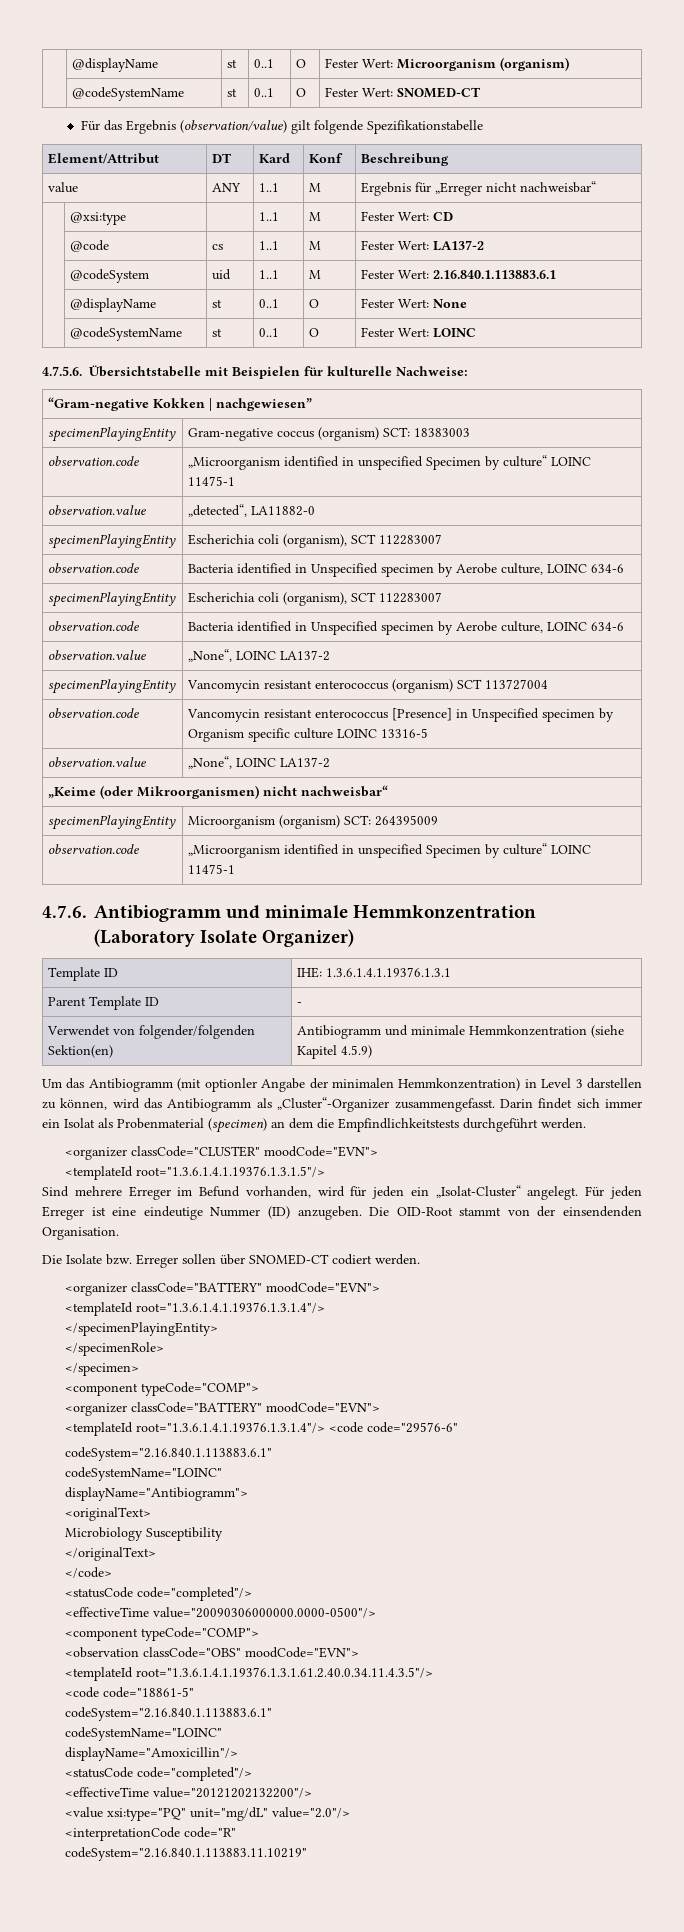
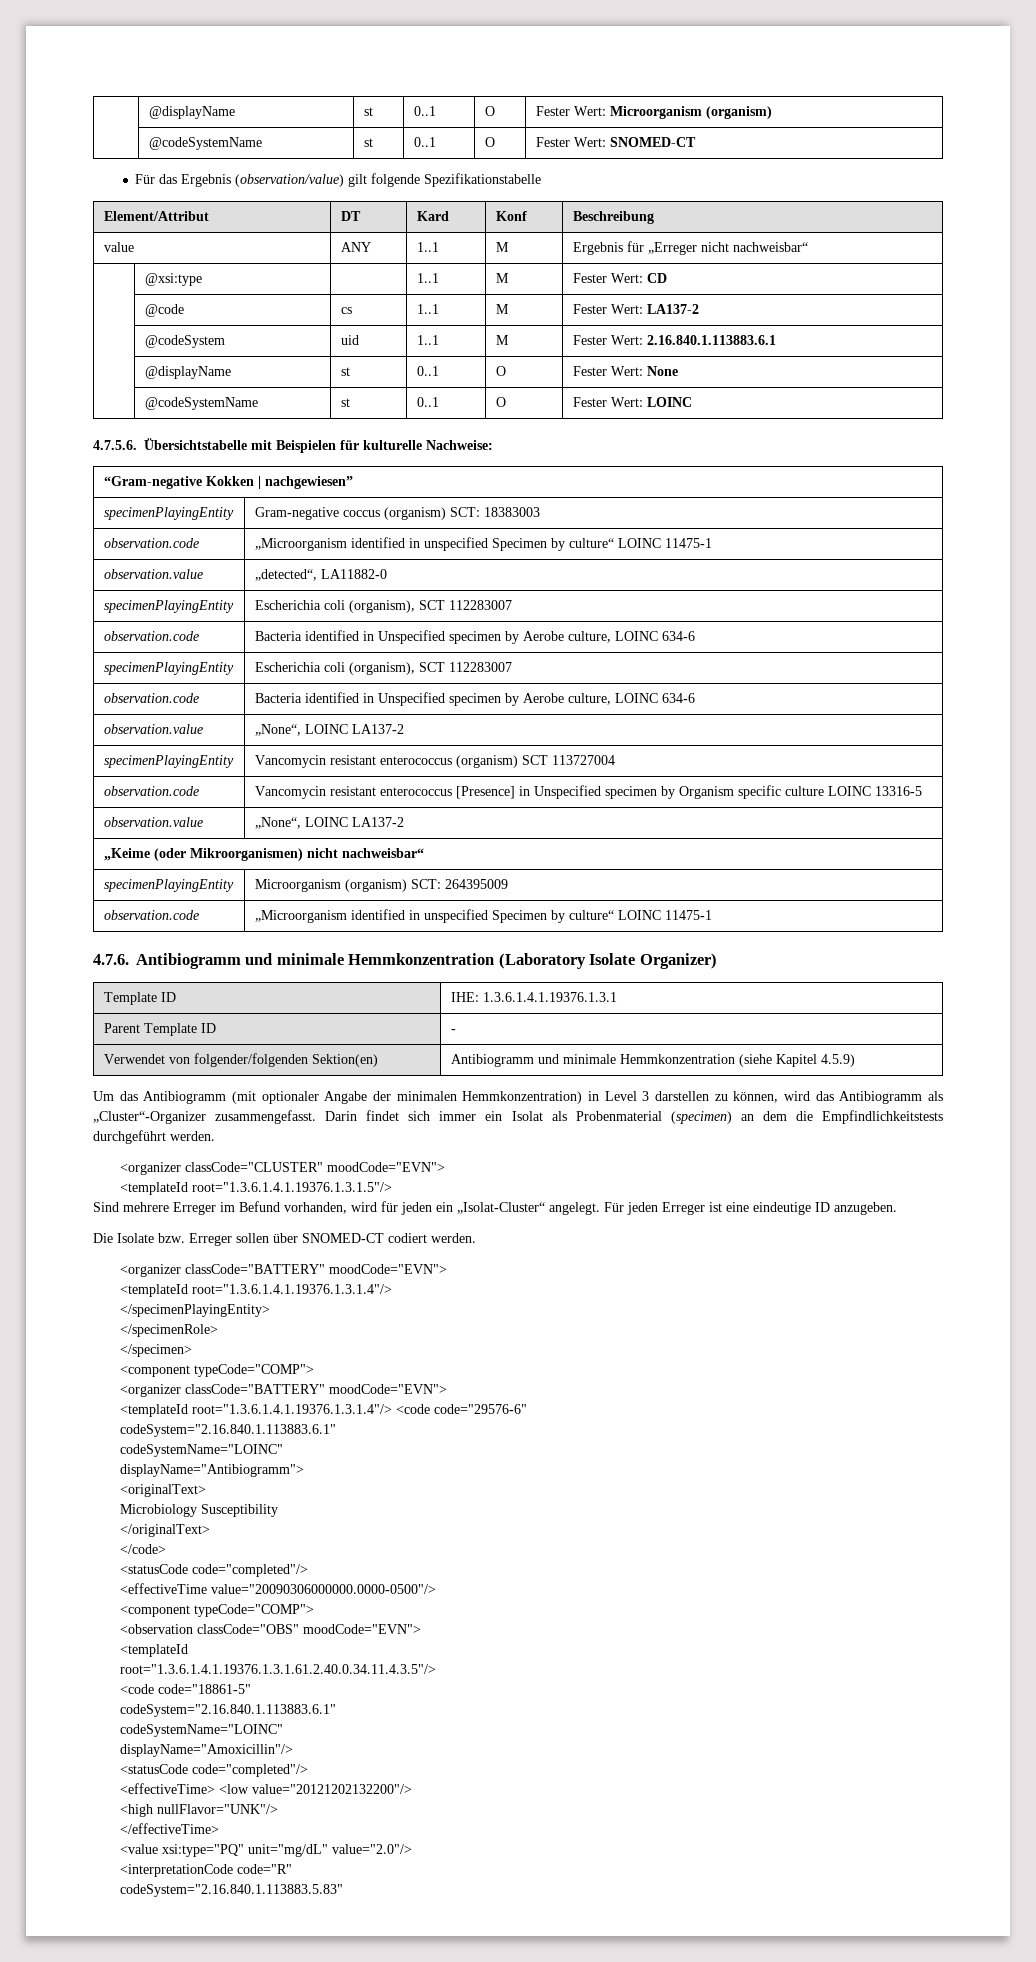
[204,1078,257,1092] optionler -> [261,1091,319,1104] optionaler
[210,1206,290,1219] Nummer (ID) -> [815,1202,830,1212] ID
[369,1206,642,1217] [42,1227,119,1240] Die OID-Root stammt von der einsendenden Organisation. -> (897, 1208) none
(134, 1674) none -> (188, 1650) //
[65,1787,150,1797] <effectiveTime -> [119,1783,249,1794] <effectiveTime> <low
(313, 1792) none -> [119,1804,278,1817] [119,1823,219,1834] // <high nullFlavor="UNK"/> // </effectiveTime>
[65,1847,308,1861] codeSystem="2.16.840.1.113883.11.10219" -> [119,1884,343,1897] codeSystem="2.16.840.1.113883.5.83"

